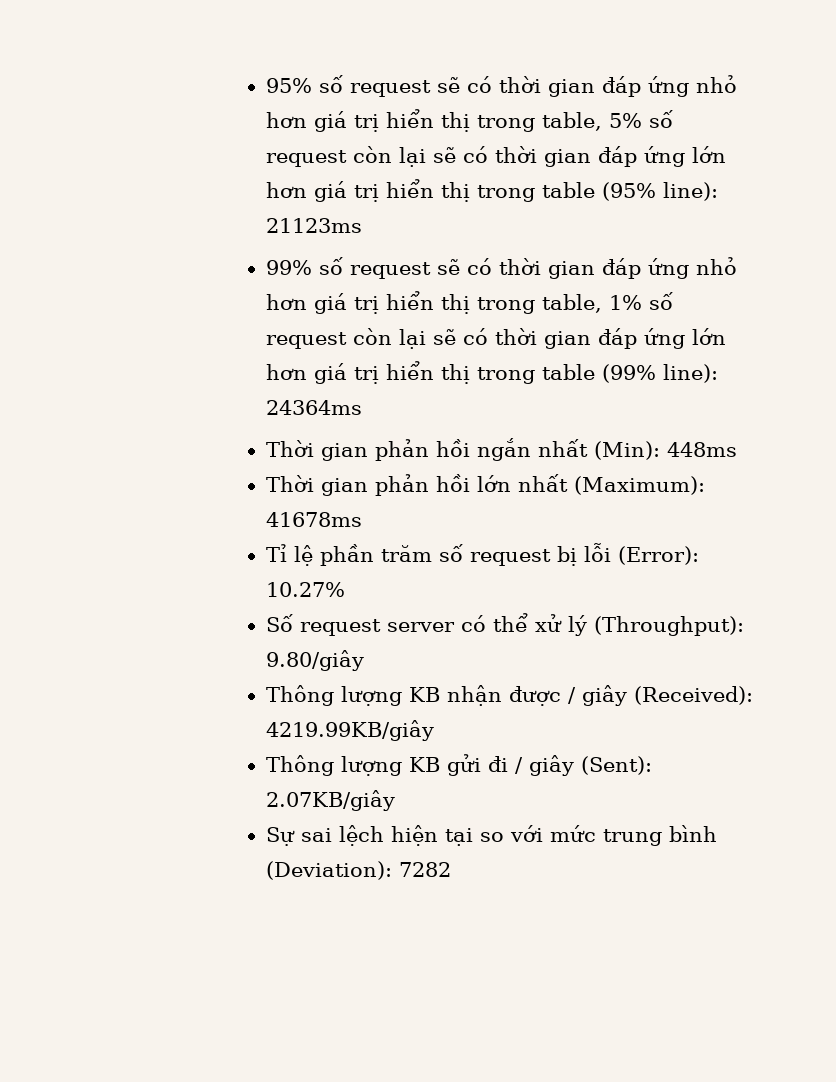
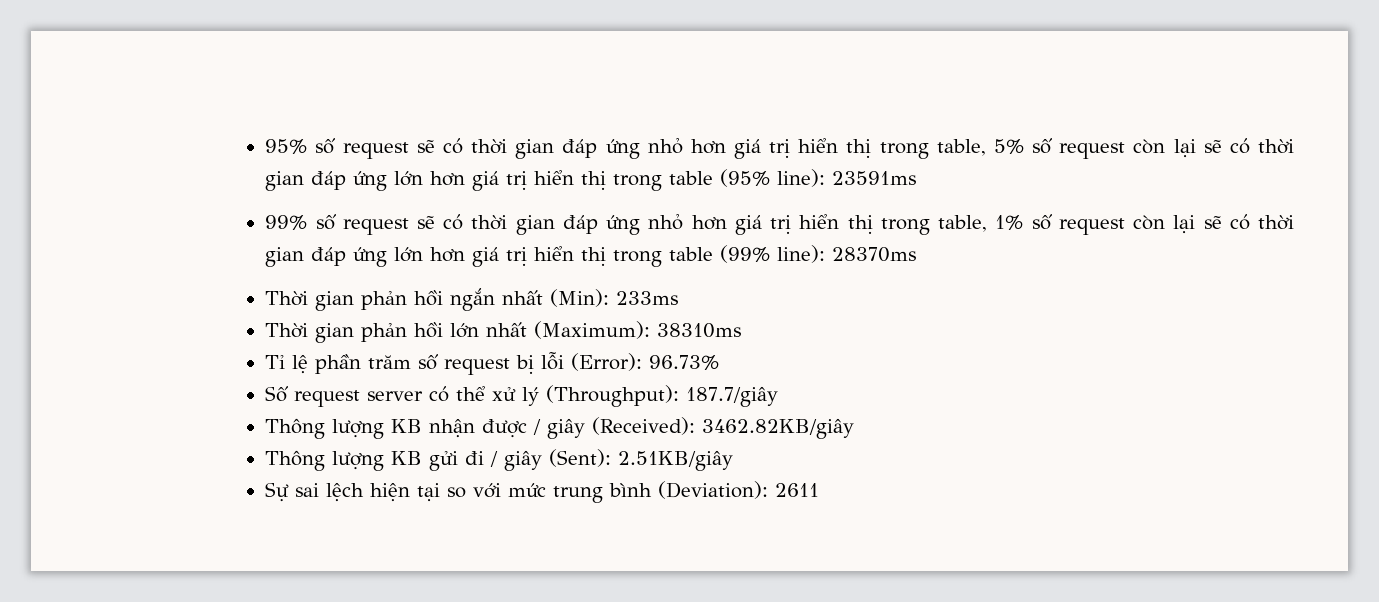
[266,218,363,233] 21123ms -> [832,171,917,185] 23591ms
[266,400,363,415] 24364ms -> [832,247,917,262] 28370ms
[667,442,738,457] 448ms -> [616,291,679,305] 233ms
[266,512,363,527] 41678ms -> [657,323,742,338] 38310ms
[266,582,346,597] 10.27% -> [649,355,720,370] 96.73%
[266,650,365,671] 9.80/giây -> [686,386,779,407] 187.7/giây
[266,720,435,741] 4219.99KB/giây -> [702,418,855,439] 3462.82KB/giây
[266,790,396,811] 2.07KB/giây -> [618,450,734,471] 2.51KB/giây
[399,862,452,877] 7282 -> [775,483,820,497] 2611

